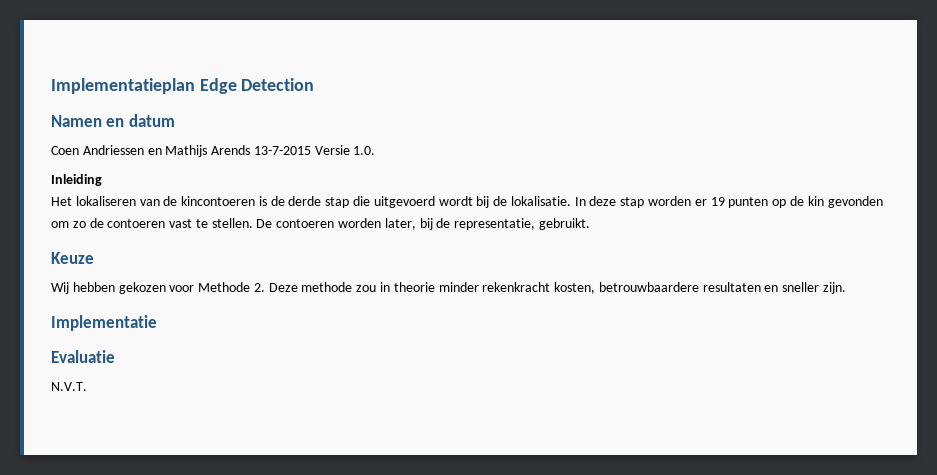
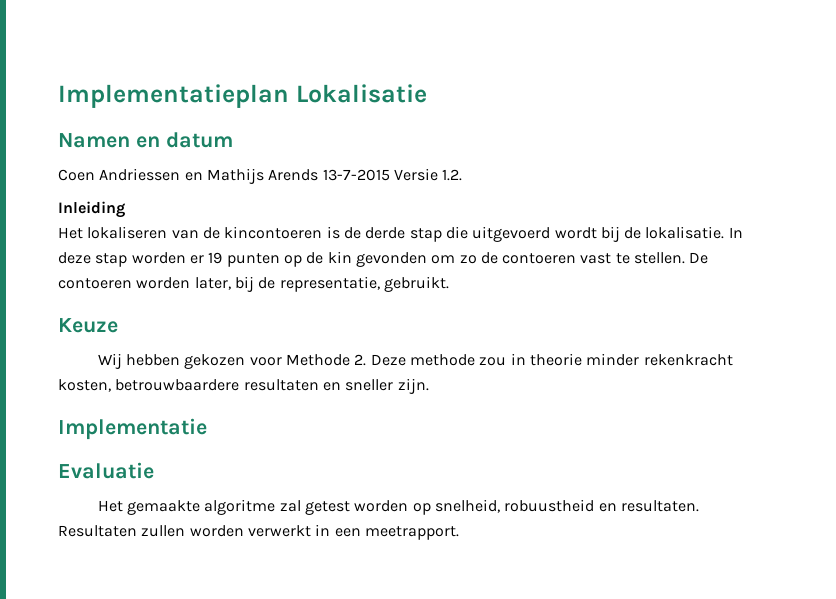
[199,78,315,94] Edge Detection -> [295,84,427,103] Lokalisatie
[353,146,376,155] 1.0. -> [442,169,463,181] 1.2.
[51,382,87,391] N.V.T. -> [97,499,699,515] [58,524,459,540] Het gemaakte algoritme zal getest worden op snelheid, robuustheid en resultaten. Resultaten zullen worden verwerkt in een meetrapport.

